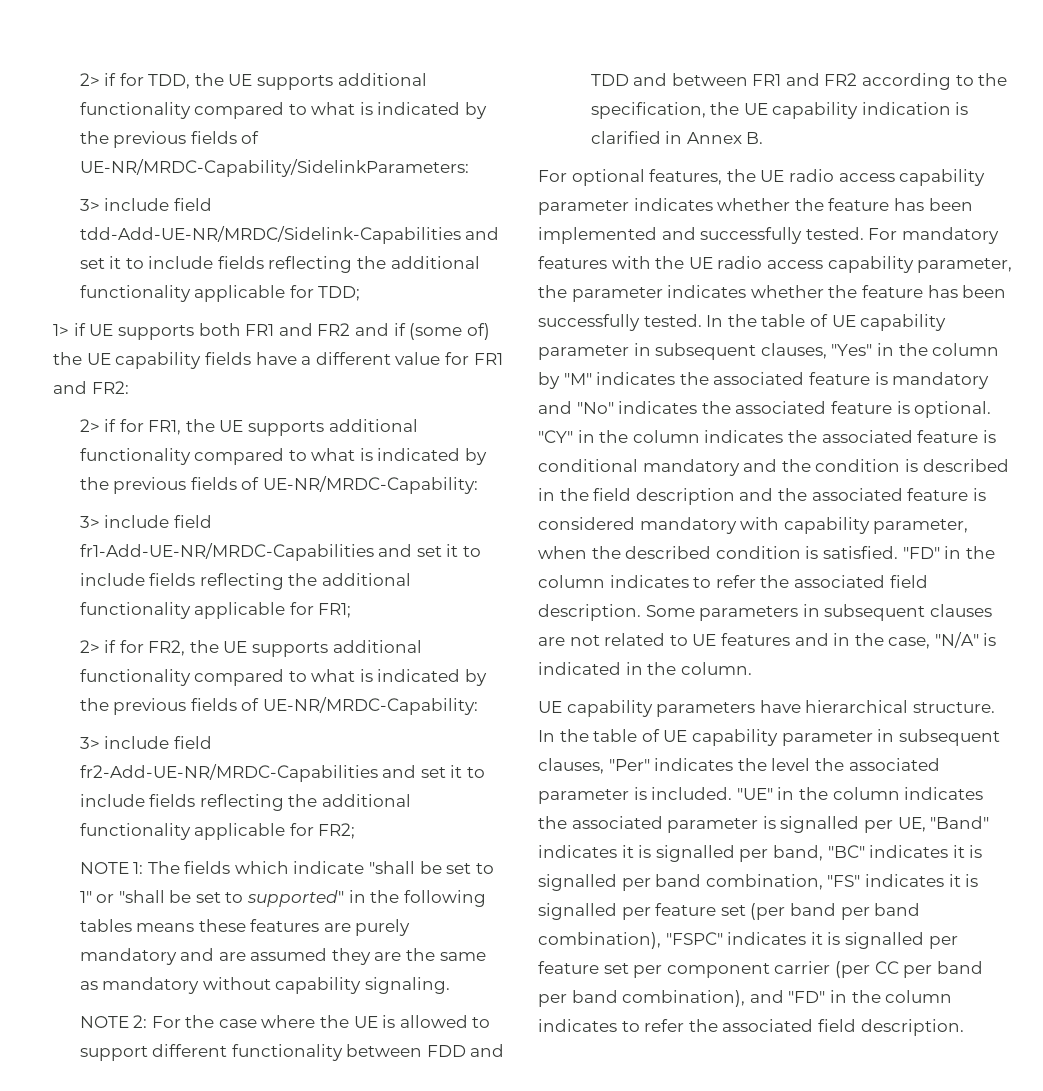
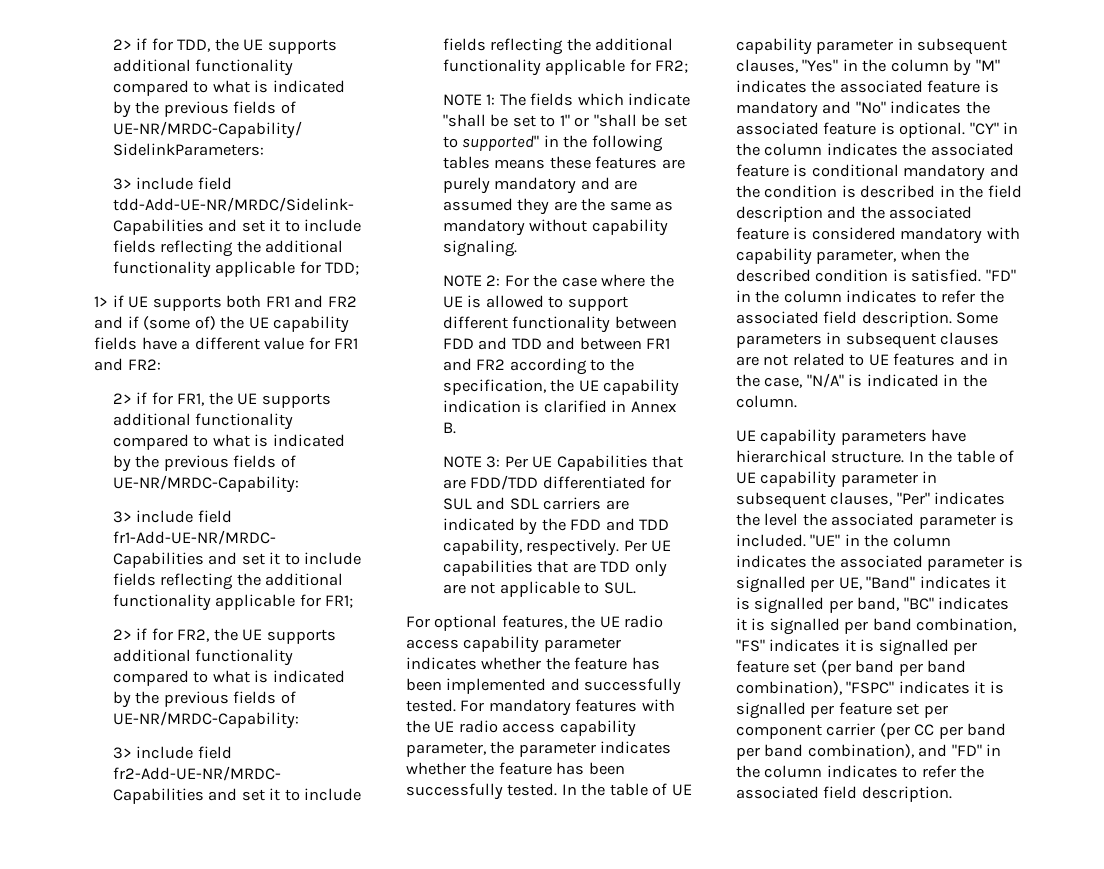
(764, 138) none -> [442,455,684,471] [442,475,672,490] [442,497,629,510] [442,518,670,535] [442,539,672,556] [442,560,667,577] [442,581,636,597] // NOTE 3: Per UE Capabilities that are FDD/TDD differentiated for SUL and SDL carriers are indicated by the FDD and TDD capability, respectively. Per UE capabilities that are TDD only are not applicable to SUL.

